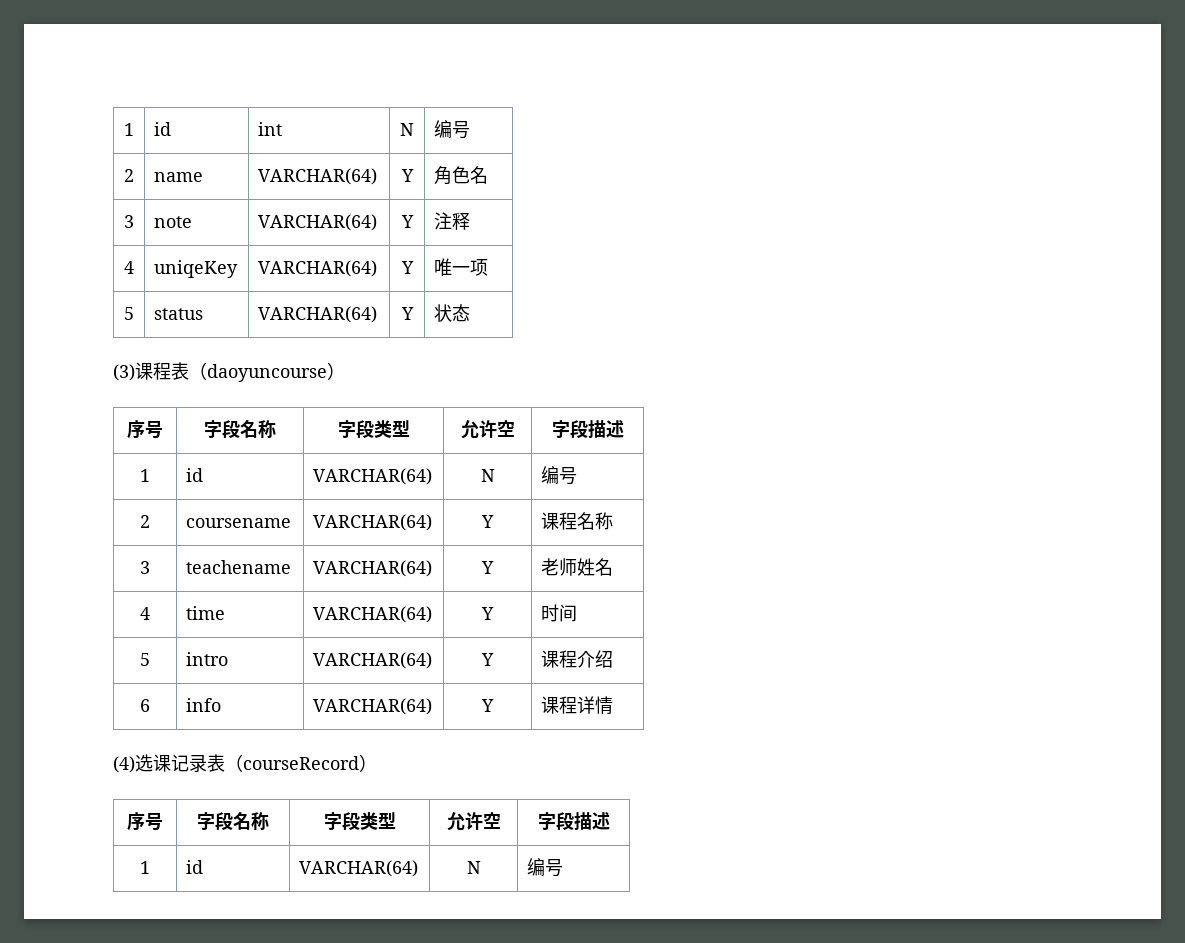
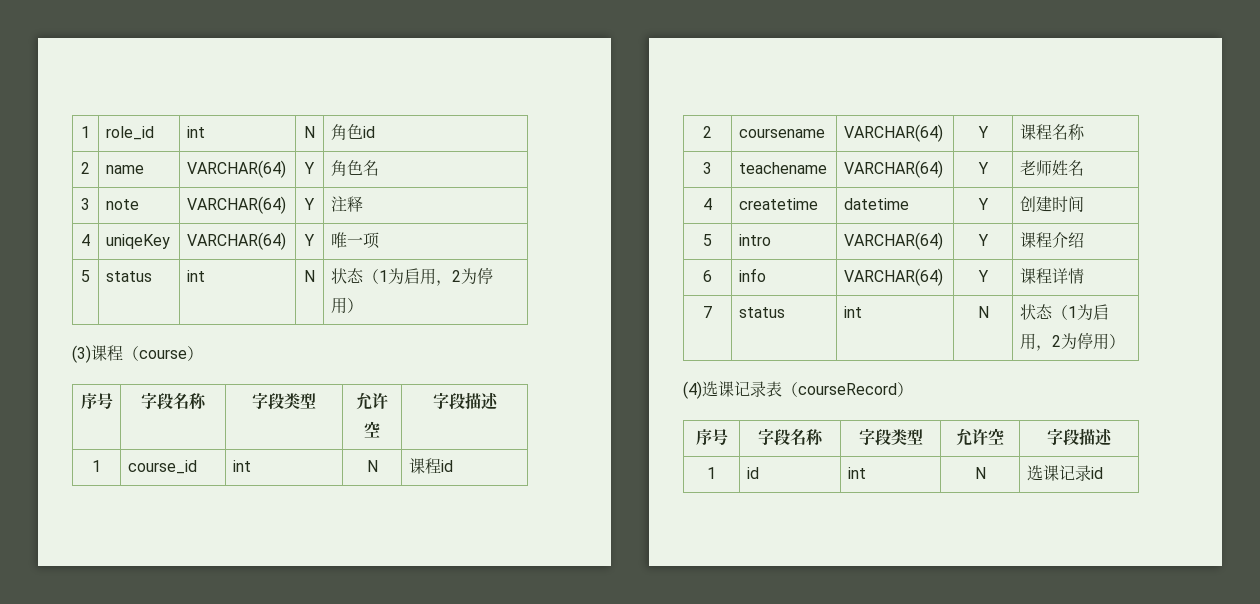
[124,123,134,136] [154,122,172,136] [258,122,283,136] [400,123,414,136] [434,120,471,139] 1 | id | int | N | 编号 -> [81,126,90,138] [106,126,155,140] [187,126,206,138] [304,126,315,138] [331,124,376,140] 1 | role_id | int | N | 角色id
[258,306,378,323] [400,307,414,320] [434,304,471,322] VARCHAR(64) | Y | 状态 -> [187,270,206,282] [304,270,315,282] [331,267,494,286] [331,297,364,314] int | N | 状态（1为启用，2为停用）
[171,362,327,382] 表（daoyuncourse -> [123,346,187,361] （course
[186,468,204,482] [313,468,433,485] [480,469,495,482] [541,466,578,485] id | VARCHAR(64) | N | 编号 -> [128,460,198,474] [233,460,252,472] [366,460,378,472] [409,458,454,474] course_id | int | N | 课程id
[186,606,226,620] [313,606,433,623] [481,607,494,620] time | VARCHAR(64) | Y | -> [739,198,819,210] [844,198,910,210] [977,198,989,210] [1020,196,1053,212] createtime | datetime | Y | 创建
(614, 705) none -> [703,306,712,318] [739,307,786,318] [844,306,863,318] [977,306,989,318] [1020,304,1110,320] [1020,332,1126,351] // 7 | status | int | N | 状态（1为启用，2为停用）
[299,860,419,877] [466,861,481,874] [527,858,564,877] VARCHAR(64) | N | 编号 -> [848,467,867,479] [974,467,986,479] [1027,465,1104,481] int | N | 选课记录id

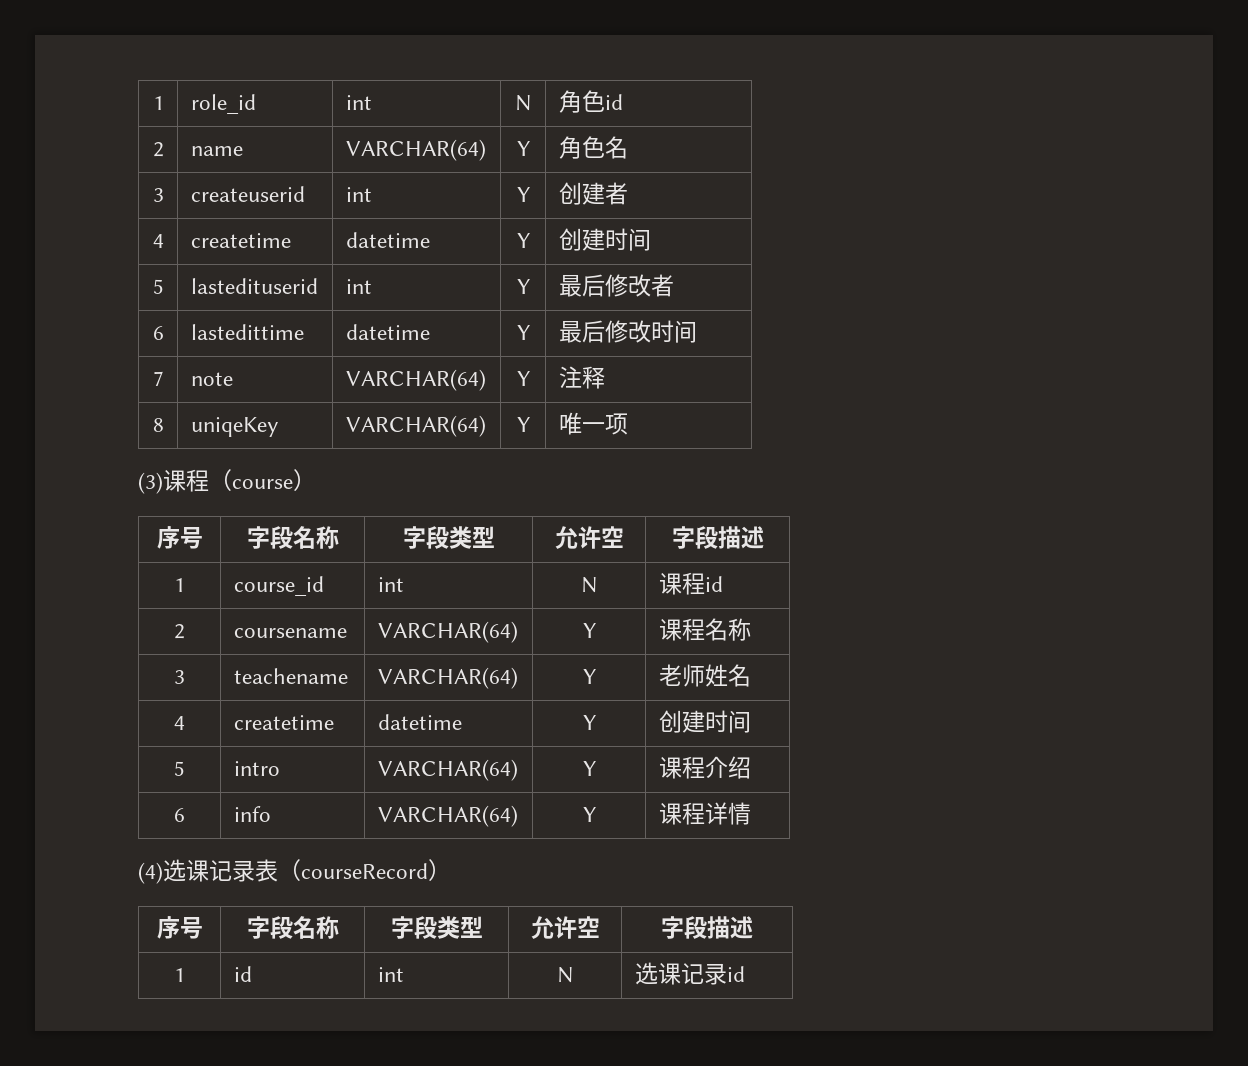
(90, 204) none -> [190,186,305,202] [345,187,372,202] [516,187,530,202] [558,182,628,205] [152,234,164,248] [190,233,291,248] [345,232,430,248] [516,233,530,248] [558,228,651,251] [152,279,164,294] [190,278,318,294] [345,279,372,294] [516,279,530,294] [558,274,674,297] [152,326,164,340] [190,324,304,340] [345,324,430,340] [516,325,530,340] [558,320,697,343] [152,371,164,386] | createuserid | int | Y | 创建者 // 4 | createtime | datetime | Y | 创建时间 // 5 | lastedituserid | int | Y | 最后修改者 // 6 | lastedittime | datetime | Y | 最后修改时间 // 7
[81,234,90,246] 4 -> [152,418,164,432] 8
[81,270,90,282] [106,271,153,282] [187,270,206,282] [304,270,315,282] [331,267,494,286] [331,297,364,314] // 5 | status | int | N | 状态（1为启用，2为停用） -> (628, 424) none
[703,306,712,318] [739,307,786,318] [844,306,863,318] [977,306,989,318] [1020,304,1110,320] [1020,332,1126,351] // 7 | status | int | N | 状态（1为启用，2为停用） -> (751, 813) none

